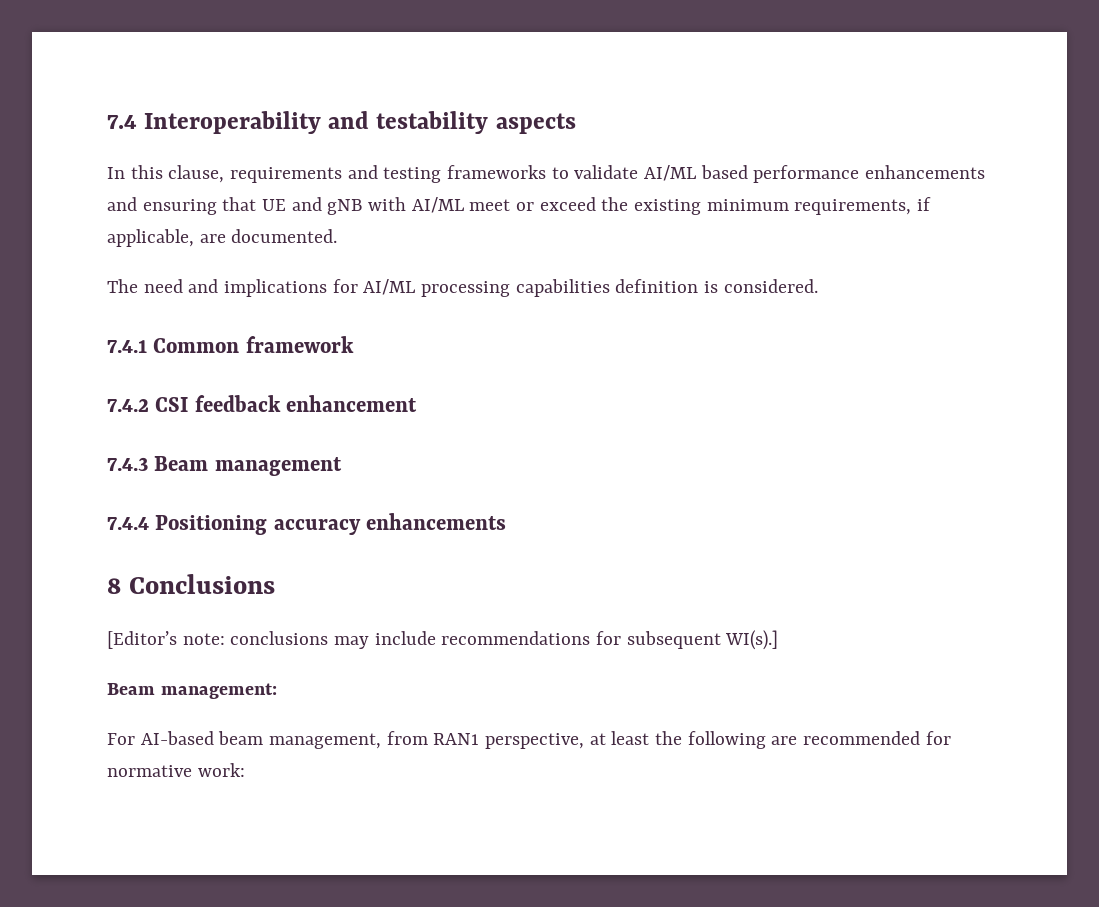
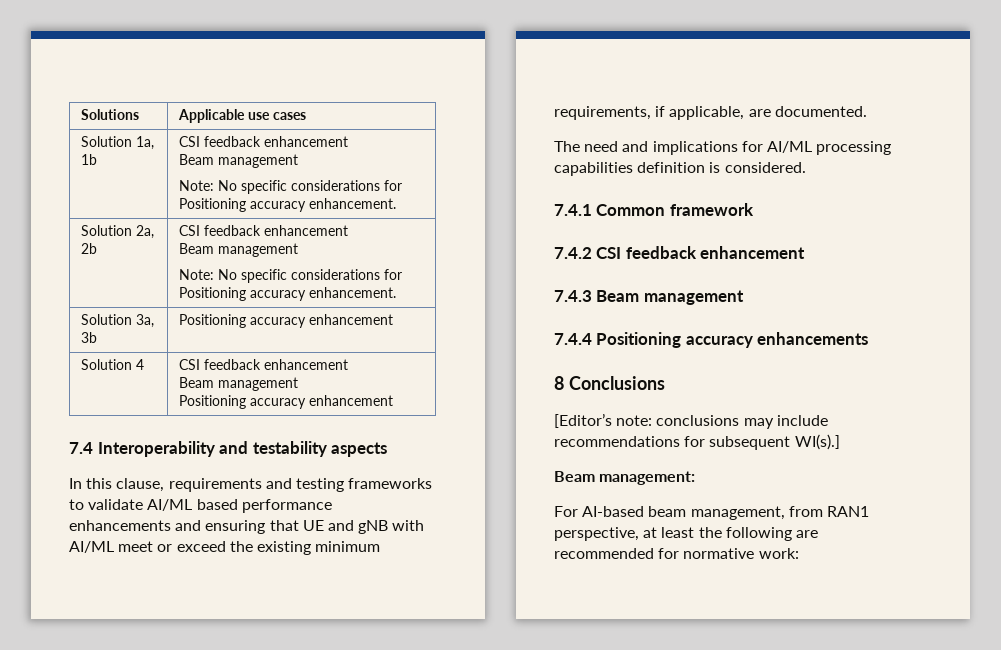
(107, 122) none -> [81,109,140,120] [178,109,307,123] [81,136,155,150] [81,154,98,165] [179,136,349,147] [179,154,299,168] [179,180,403,194] [179,198,397,212] [81,225,155,239] [81,243,98,254] [179,225,349,236] [179,243,299,257] [179,269,403,283] [179,287,397,301] [81,314,155,328] [81,332,98,343] [179,314,394,328] [81,359,145,370] [179,359,349,370] [179,377,299,391] [179,395,394,409] Solutions | Applicable use cases // Solution 1a, 1b | CSI feedback enhancement // Beam management // Note: No specific considerations for Positioning accuracy enhancement. // Solution 2a, 2b | CSI feedback enhancement // Beam management // Note: No specific considerations for Positioning accuracy enhancement. // Solution 3a, 3b | Positioning accuracy enhancement // Solution 4 | CSI feedback enhancement // Beam management // Positioning accuracy enhancement //

